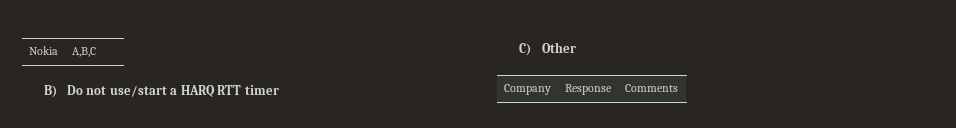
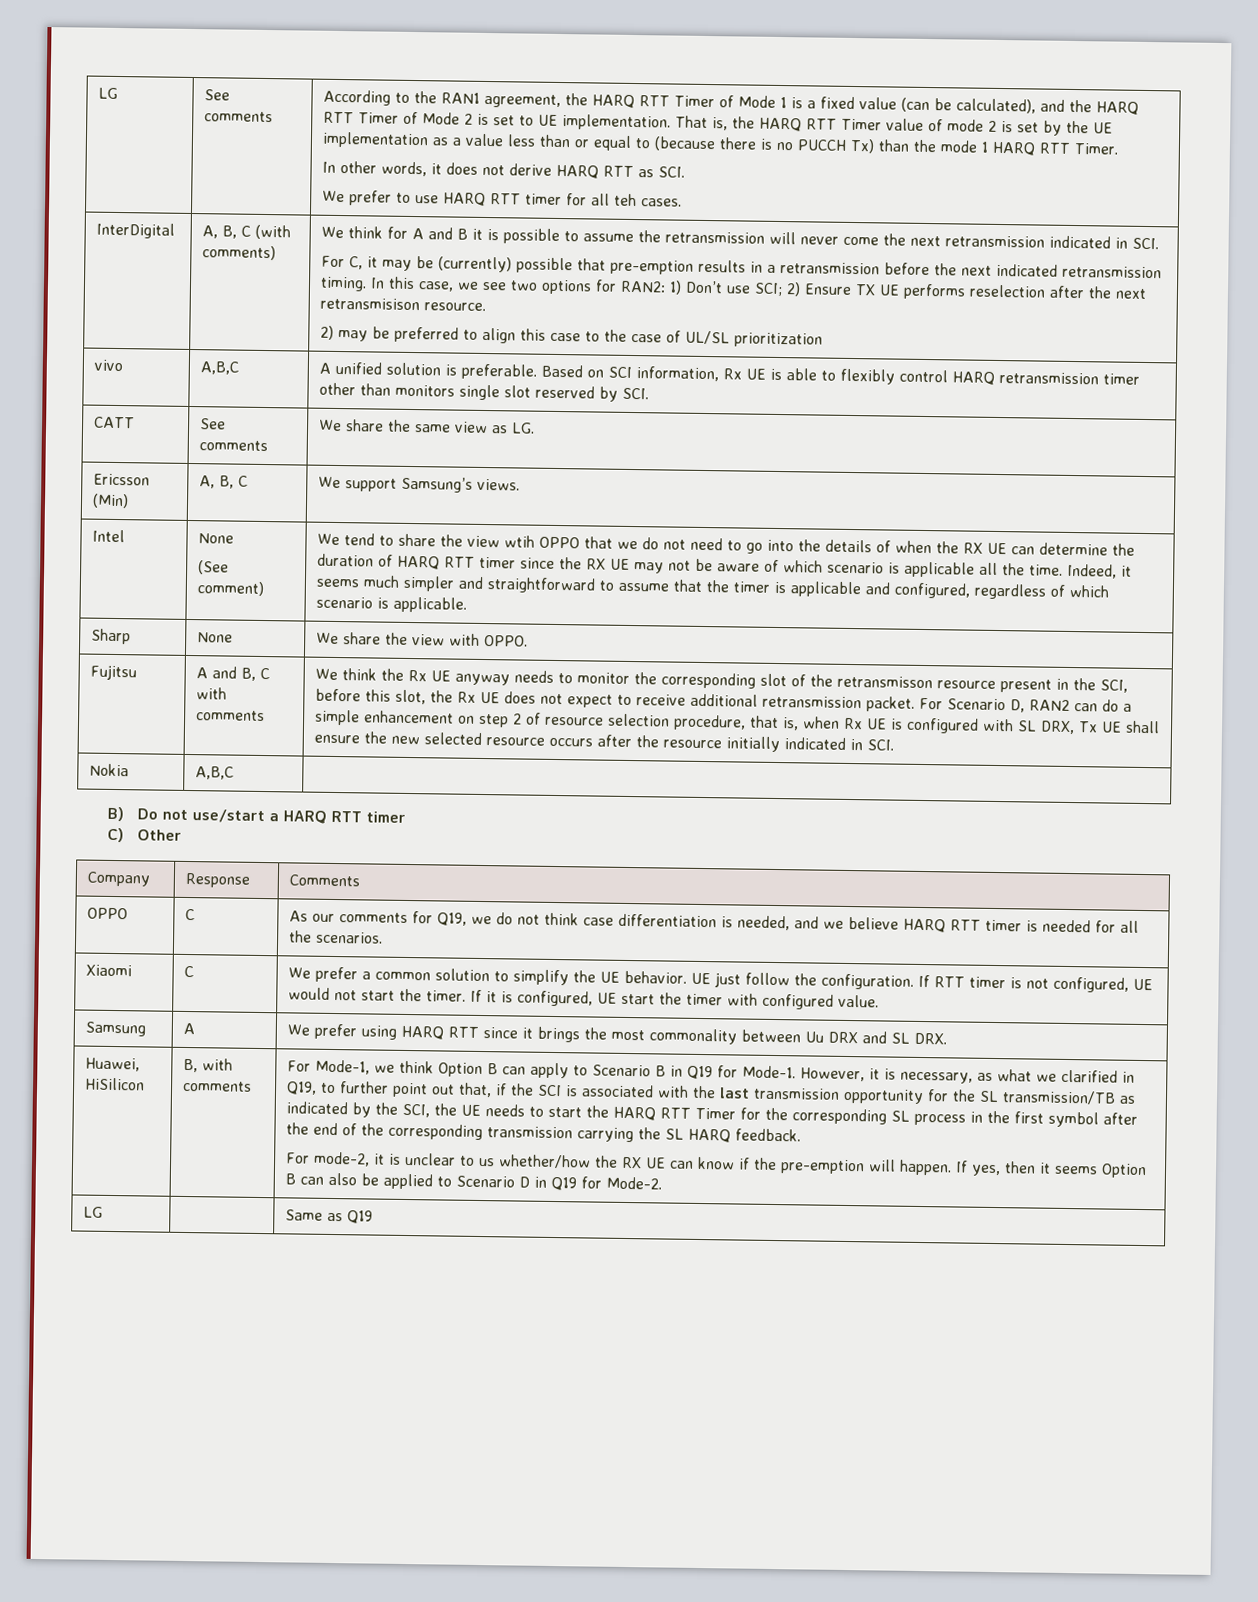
(28, 50) none -> [97,87,118,99] [203,89,230,101] [203,111,273,123] [322,89,1139,115] [322,111,1113,136] [321,131,1118,156] [321,161,685,179] [321,190,682,207] [95,222,175,239] [201,224,291,240] [201,245,276,261] [320,226,1159,250] [320,255,1162,279] [319,276,1147,300] [319,297,486,312] [319,325,823,348] [93,359,123,372] [199,361,239,375] [318,361,1140,385] [318,382,649,402] [93,416,135,429] [199,418,226,430] [198,440,268,452] [318,419,535,434] [92,473,150,486] [91,493,129,509] [198,475,248,489] [317,476,520,493] [91,529,125,543] [197,533,234,544] [197,560,229,575] [196,581,264,597] [316,533,1135,556] [316,553,1132,579] [315,575,1109,600] [315,596,467,613] [90,628,131,645] [196,632,233,643] [315,632,528,647] [89,664,137,681] [195,666,270,681] [195,687,227,700] [195,710,265,722] [314,668,1128,693] [314,688,1132,713] [314,709,1160,735] [313,731,894,753] LG | See comments | According to the RAN1 agreement, the HARQ RTT Timer of Mode 1 is a fixed value (can be calculated), and the HARQ RTT Timer of Mode 2 is set to UE implementation. That is, the HARQ RTT Timer value of mode 2 is set by the UE implementation as a value less than or equal to (because there is no PUCCH Tx) than the mode 1 HARQ RTT Timer. // In other words, it does not derive HARQ RTT as SCI. // We prefer to use HARQ RTT timer for all teh cases. // InterDigital | A, B, C (with comments) | We think for A and B it is possible to assume the retransmission will never come the next retransmission indicated in SCI. // For C, it may be (currently) possible that pre-emption results in a retransmission before the next indicated retransmission timing. In this case, we see two options for RAN2: 1) Don’t use SCI; 2) Ensure TX UE performs reselection after the next retransmisison resource. // 2) may be preferred to align this case to the case of UL/SL prioritization // vivo | A,B,C | A unified solution is preferable. Based on SCI information, Rx UE is able to flexibly control HARQ retransmission timer other than monitors single slot reserved by SCI. // CATT | See comments | We share the same view as LG. // Ericsson (Min) | A, B, C | We support Samsung’s views. // Intel | None // (See comment) | We tend to share the view wtih OPPO that we do not need to go into the details of when the RX UE can determine the duration of HARQ RTT timer since the RX UE may not be aware of which scenario is applicable all the time. Indeed, it seems much simpler and straightforward to assume that the timer is applicable and configured, regardless of which scenario is applicable. // Sharp | None | We share the view with OPPO. // Fujitsu | A and B, C with comments | We think the Rx UE anyway needs to monitor the corresponding slot of the retransmisson resource present in the SCI, before this slot, the Rx UE does not expect to receive additional retransmission packet. For Scenario D, RAN2 can do a simple enhancement on step 2 of resource selection procedure, that is, when Rx UE is configured with SL DRX, Tx UE shall ensure the new selected resource occurs after the resource initially indicated in SCI. //
(678, 88) none -> [86,907,128,920] [184,908,195,921] [288,910,1139,933] [288,930,383,944] [85,964,132,977] [183,965,194,978] [287,966,1153,993] [287,987,879,1010] [84,1021,146,1037] [182,1022,195,1035] [286,1023,947,1045] [84,1057,140,1072] [84,1077,145,1091] [182,1058,233,1073] [182,1080,252,1092] [286,1059,1135,1084] [285,1081,1136,1105] [285,1101,1138,1128] [285,1122,801,1143] [285,1151,1147,1179] [284,1172,662,1191] [82,1206,103,1218] [284,1209,373,1224] // OPPO | C | As our comments for Q19, we do not think case differentiation is needed, and we believe HARQ RTT timer is needed for all the scenarios. // Xiaomi | C | We prefer a common solution to simplify the UE behavior. UE just follow the configuration. If RTT timer is not configured, UE would not start the timer. If it is configured, UE start the timer with configured value. // Samsung | A | We prefer using HARQ RTT since it brings the most commonality between Uu DRX and SL DRX. // Huawei, HiSilicon | B, with comments | For Mode-1, we think Option B can apply to Scenario B in Q19 for Mode-1. However, it is necessary, as what we clarified in Q19, to further point out that, if the SCI is associated with the last transmission opportunity for the SL transmission/TB as indicated by the SCI, the UE needs to start the HARQ RTT Timer for the corresponding SL process in the first symbol after the end of the corresponding transmission carrying the SL HARQ feedback. // For mode-2, it is unclear to us whether/how the RX UE can know if the pre-emption will happen. If yes, then it seems Option B can also be applied to Scenario D in Q19 for Mode-2. // LG | | Same as Q19

